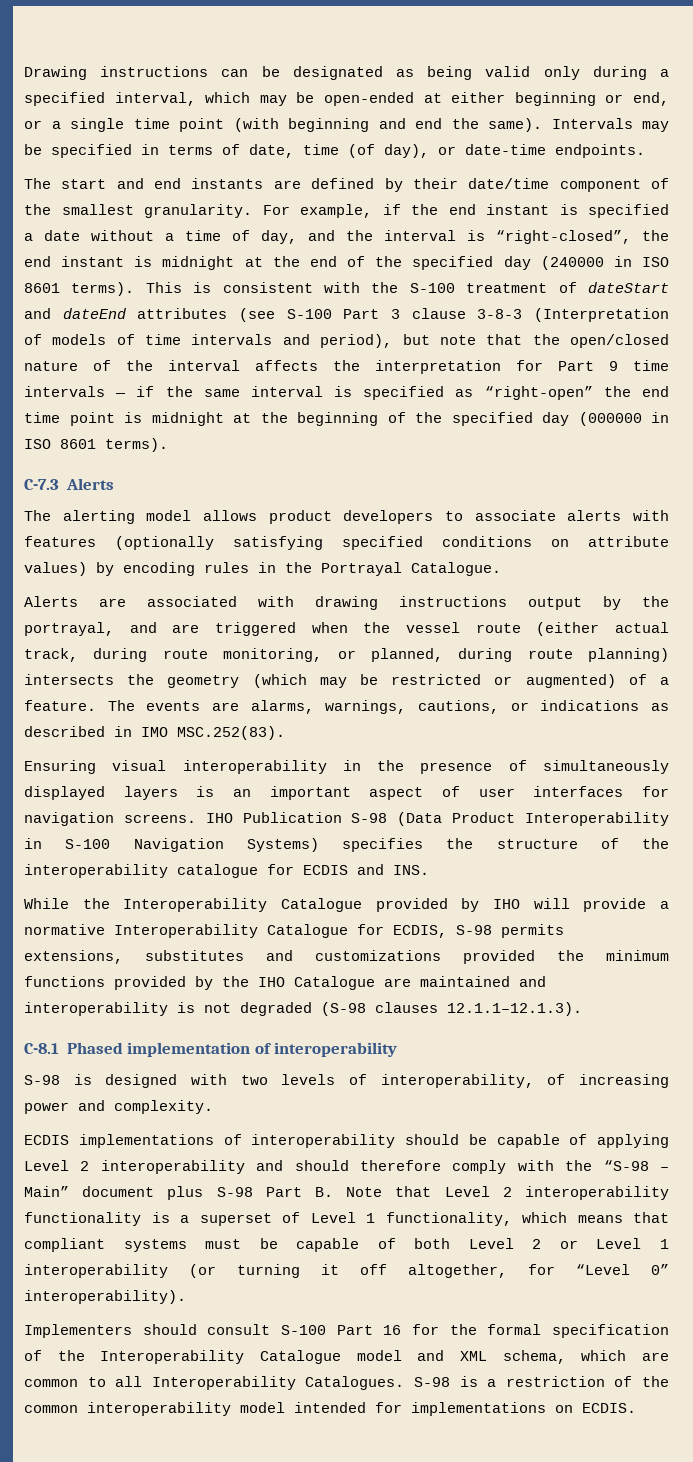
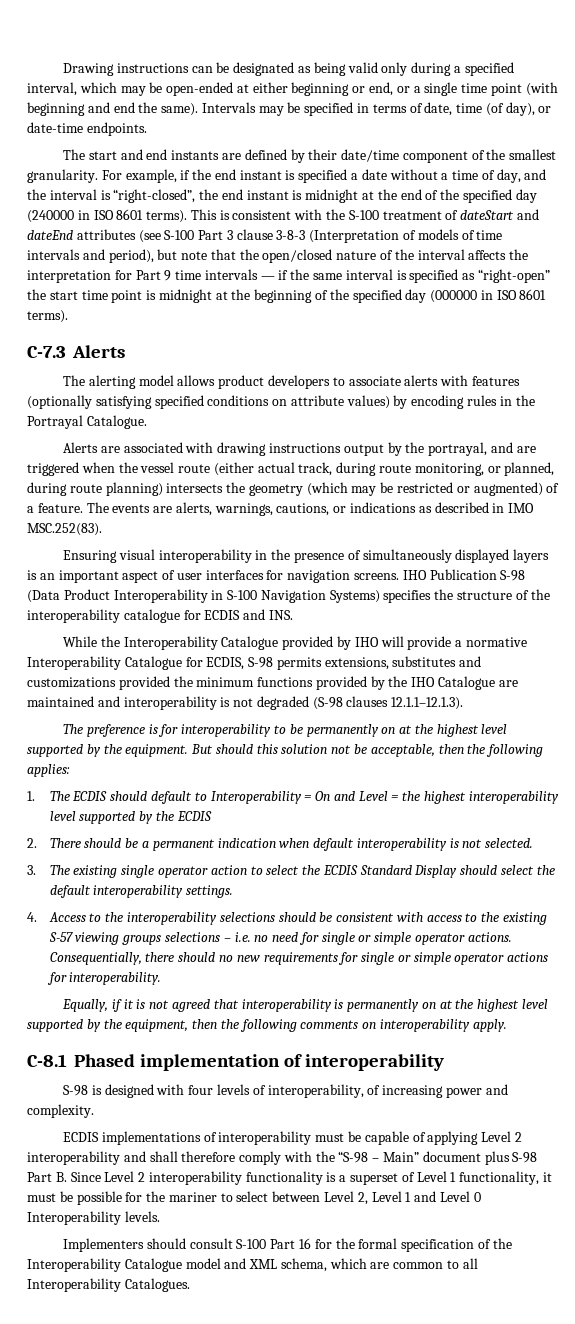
[642,386,669,397] end -> [49,291,78,300] start
[250,700,314,714] alarms, -> [175,502,212,516] alerts,
(582, 1009) none -> [63,724,508,737] [27,744,544,757] [27,764,70,777] [27,791,559,804] [49,811,212,824] [27,838,534,851] [27,865,555,878] [49,885,234,898] [27,912,548,925] [48,932,512,945] [49,952,549,965] [46,972,162,985] [62,999,549,1012] [27,1019,507,1032] // The preference is for interoperability to be permanently on at the highest level supported by the equipment. But should this solution not be acceptable, then the following applies: // 1. The ECDIS should default to Interoperability = On and Level = the highest interoperability level supported by the ECDIS // 2. There should be a permanent indication when default interoperability is not selected. // 3. The existing single operator action to select the ECDIS Standard Display should select the default interoperability settings. // 4. Access to the interoperability selections should be consistent with access to the existing S-57 viewing groups selections – i.e. no need for single or simple operator actions. Consequentially, there should no new requirements for single or simple operator actions for interoperability. // Equally, if it is not agreed that interoperability is permanently on at the highest level supported by the equipment, then the following comments on interoperability apply.
[240,1075,268,1085] two -> [188,1085,214,1095] four
[405,1134,459,1145] should -> [315,1133,345,1142] must
[294,1160,349,1171] should -> [149,1151,178,1162] shall
[346,1186,432,1197] Note that -> [70,1172,101,1182] Since
[522,1212,669,1223] [24,1238,669,1252] [24,1264,669,1278] [24,1290,186,1304] which means that compliant systems must be capable of both Level 2 or Level 1 interoperability (or turning it off altogether, for “Level 0” interoperability). -> [542,1172,552,1182] [27,1191,481,1205] [27,1211,160,1225] it must be possible for the mariner to select between Level 2, Level 1 and Level 0 Interoperability levels.
[414,1376,670,1387] [24,1402,636,1416] S-98 is a restriction of the common interoperability model intended for implementations on ECDIS. -> (190, 1285) none

